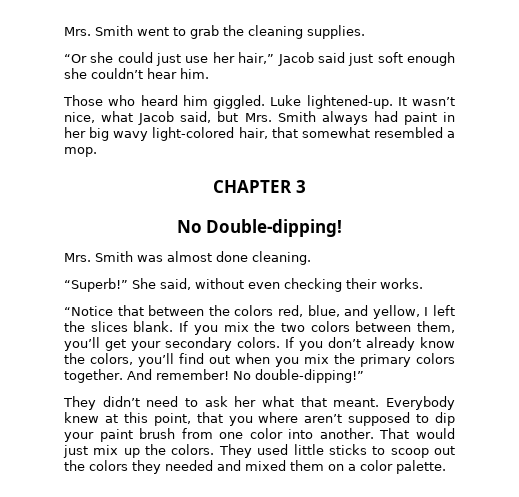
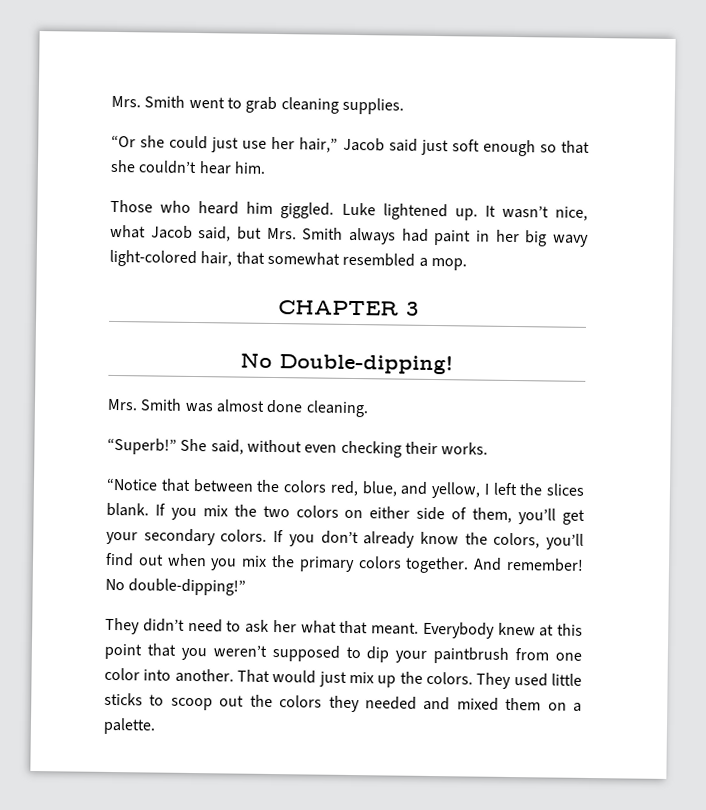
[223,25,244,36] the -> (278, 105) none
(456, 59) none -> [539,140,590,154] so that
[306,95,393,109] lightened-up. -> [382,203,478,221] lightened up.
[355,321,412,332] between -> [344,506,468,521] on either side of
[153,413,191,426] point, -> [104,643,142,660] point
[258,412,343,423] where aren’t -> [212,645,267,657] weren’t
[99,428,176,442] paint brush -> [433,647,510,664] paintbrush
[360,460,393,471] color -> (582, 707) none

